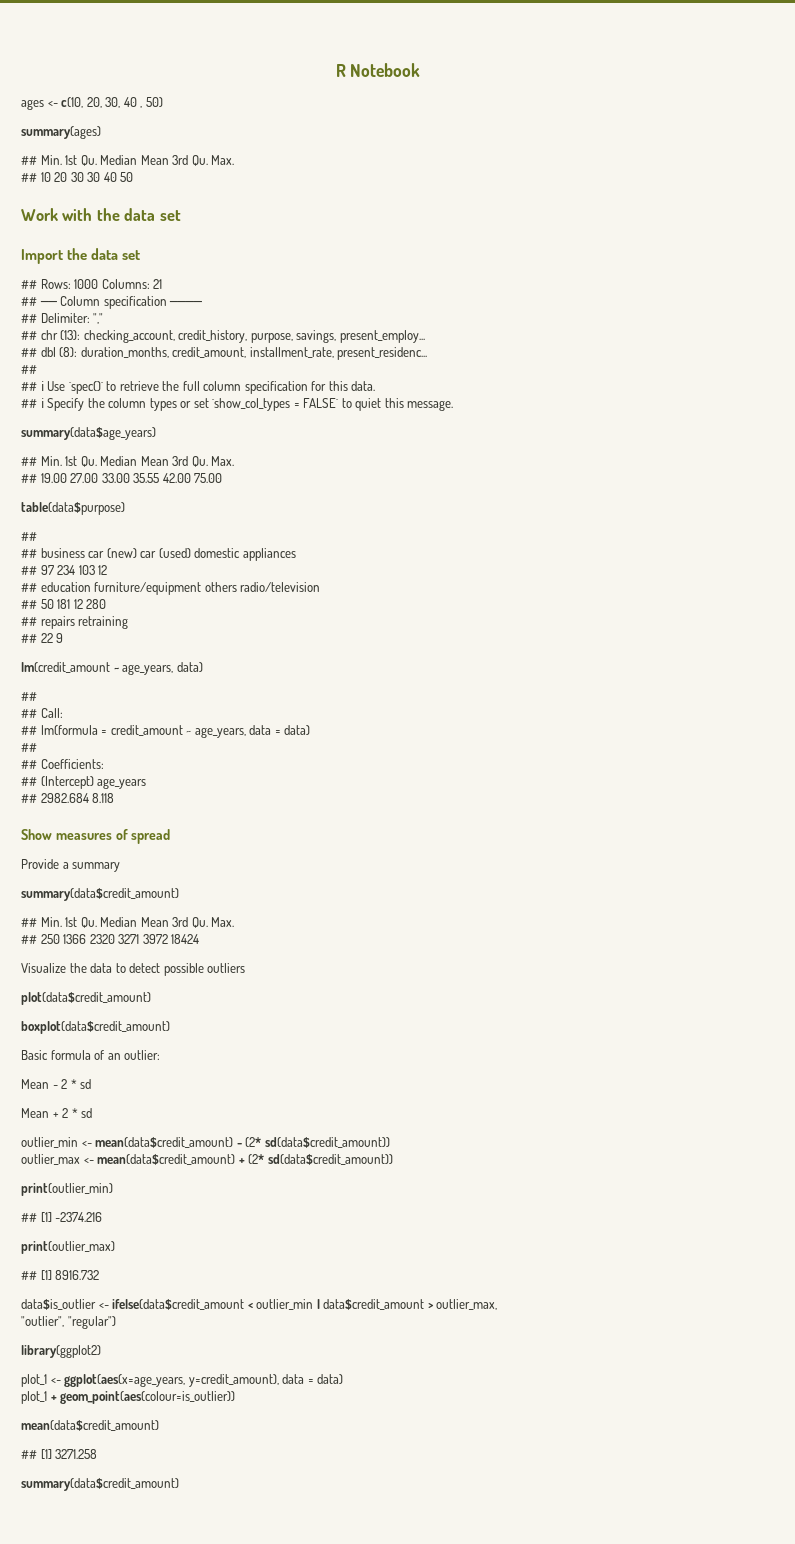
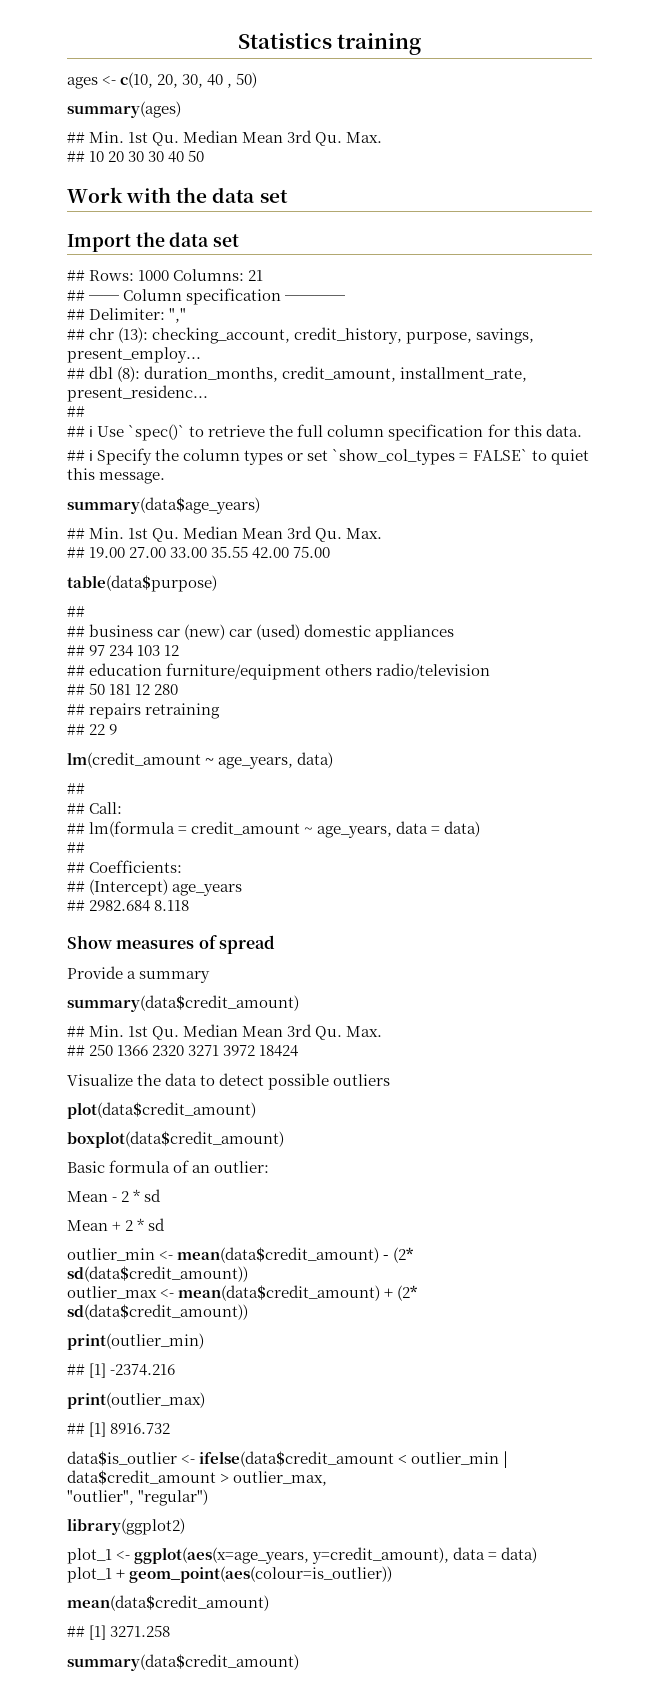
[335,63,421,77] R Notebook -> [237,33,422,55] Statistics training

